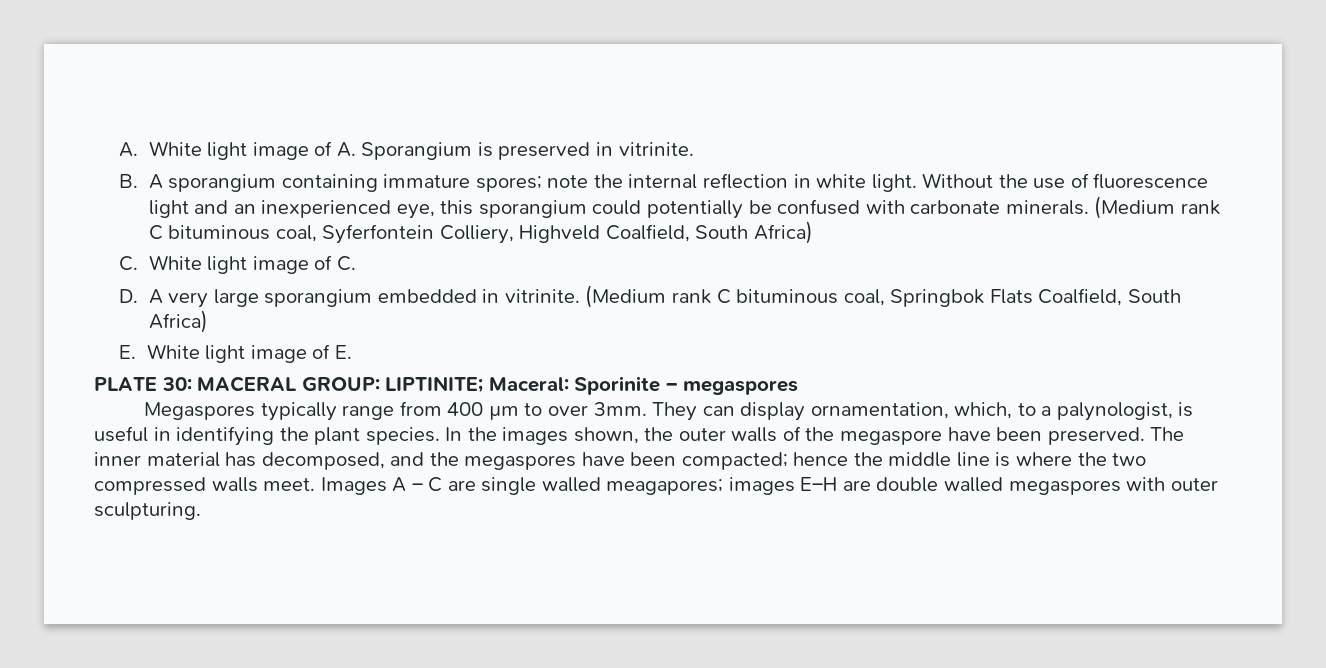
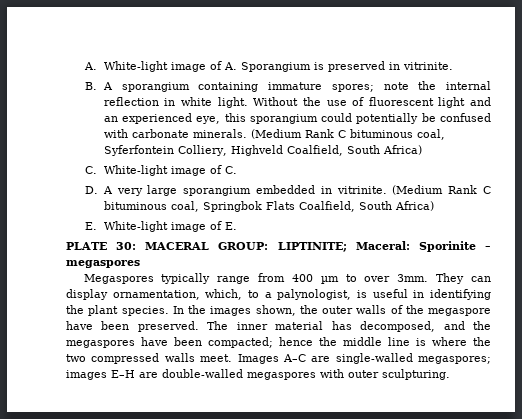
[119,141,248,160] A. White light -> [83,61,168,72] A. White-light
[1093,173,1209,189] fluorescence -> [368,97,434,106] fluorescent
[261,200,392,218] inexperienced -> [122,113,193,124] experienced
[1180,200,1220,215] rank -> [304,129,334,138] Rank
[148,255,248,274] White light -> [103,165,168,176] White-light
[672,289,712,304] rank -> [448,185,478,194] Rank
[146,344,246,363] White light -> [103,221,168,232] White-light
[392,477,724,495] A – C are single walled meagapores; -> [282,353,491,364] A–C are single-walled megaspores;
[876,477,1004,492] double walled -> [162,369,243,378] double-walled

